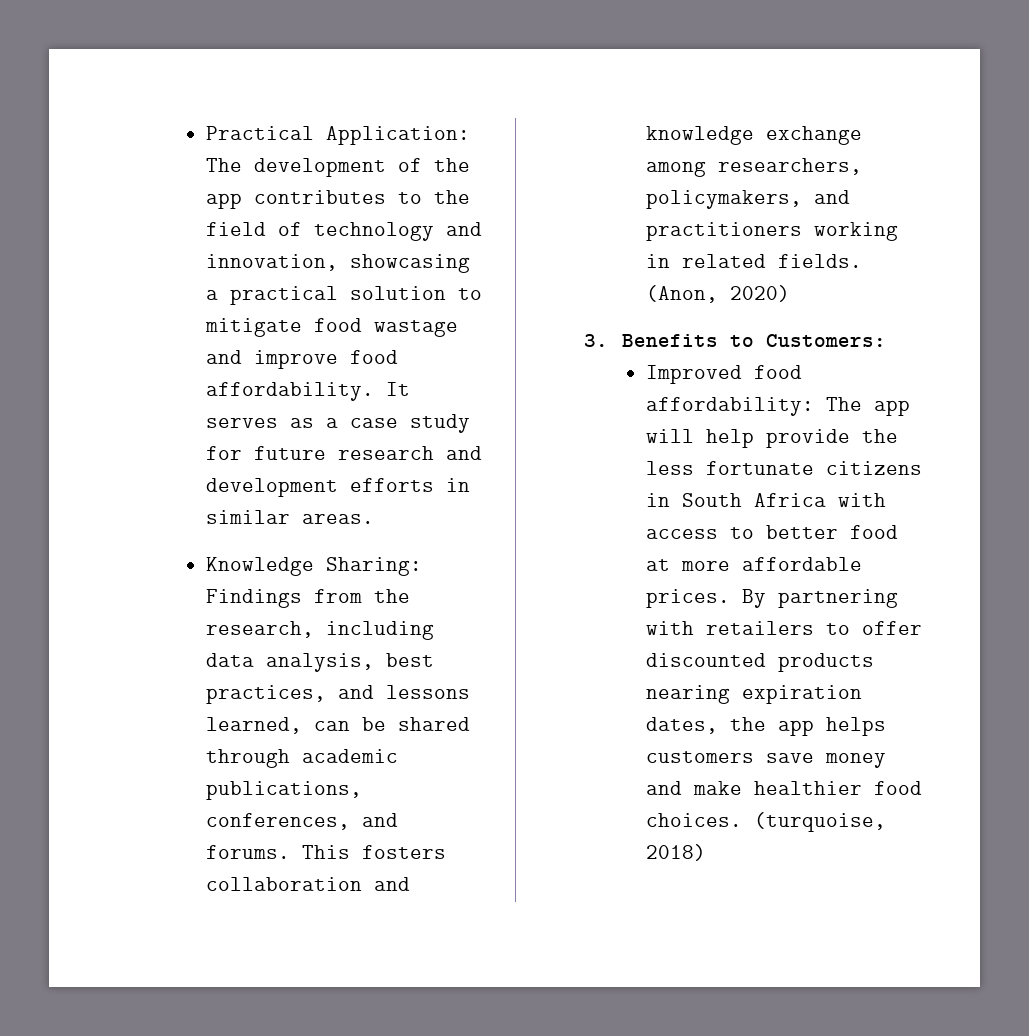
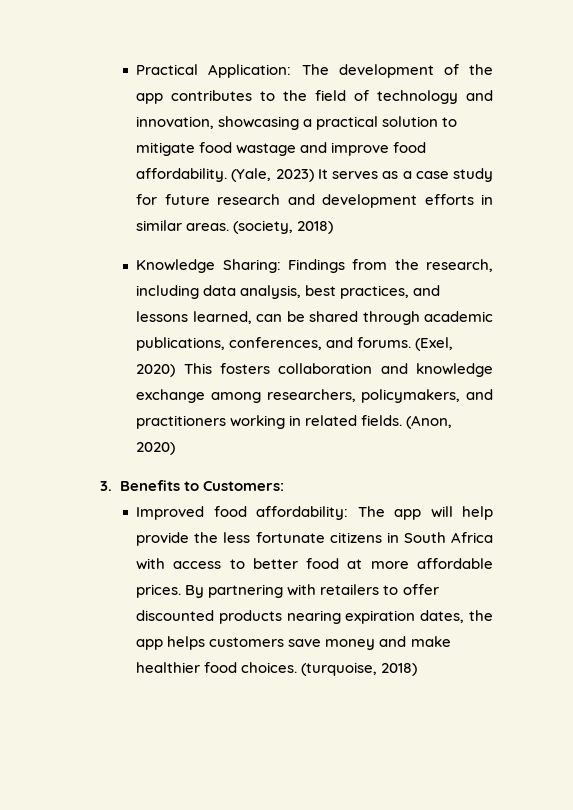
(375, 391) none -> [231,168,314,182] (Yale, 2023)
(375, 519) none -> [233,220,334,234] (society, 2018)
(291, 852) none -> [415,337,454,351] [136,364,176,377] (Exel, 2020)

